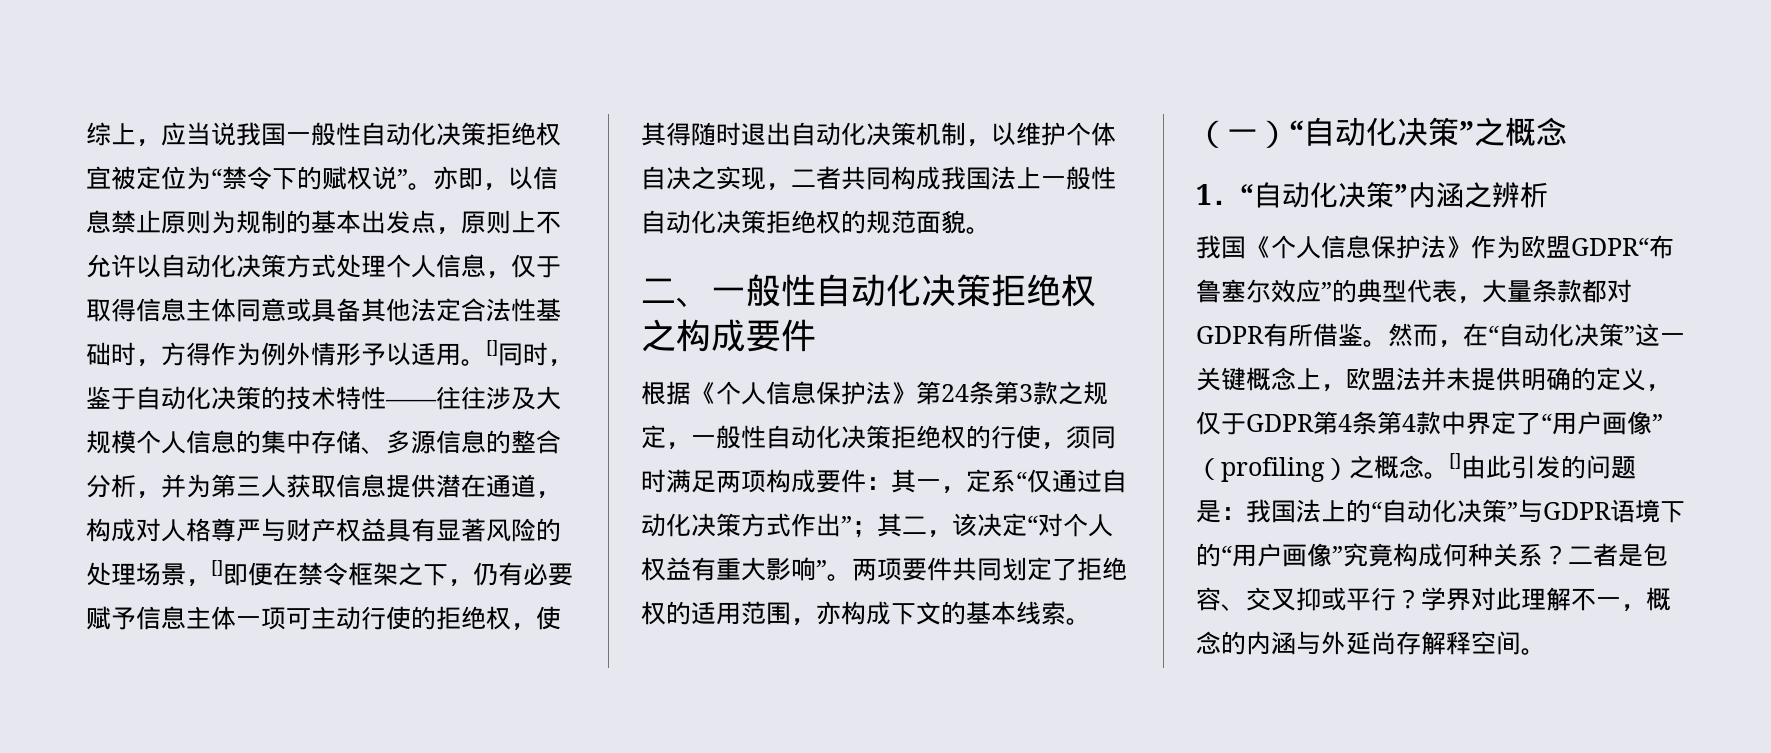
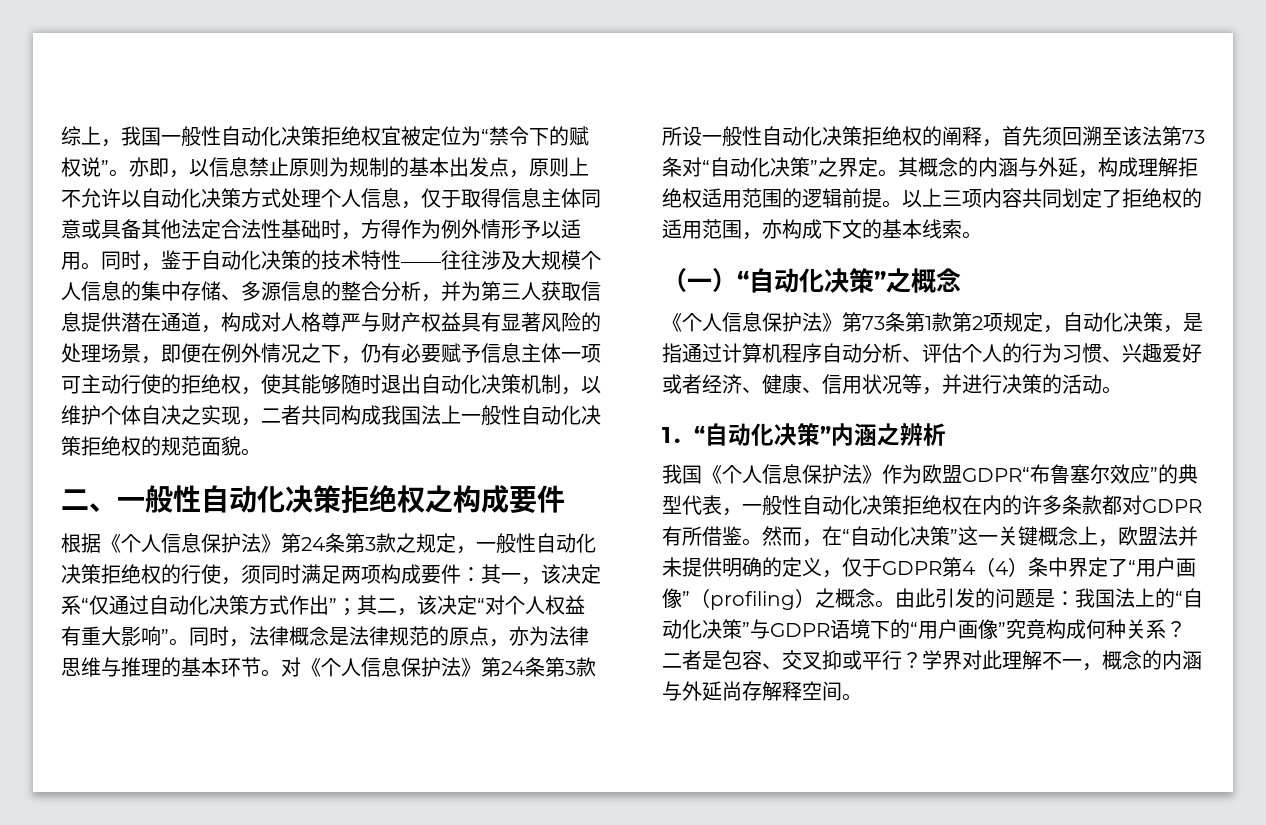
[161,122,236,146] 应当说 -> (121, 143) none
[486,340,498,356] [] -> (101, 266) none
[211,560,398,586] []即便在禁令框架 -> [161,343,301,363] 即便在例外情况
[666,122,691,146] 得 -> [301,374,341,394] 能够
(966, 490) none -> [541,564,581,584] 该决
[852,557,952,581] 两项要件 -> [189,626,589,647] [61,657,596,677] [662,126,1205,147] [662,157,1198,178] [662,188,1022,208] 同时，法律概念是法律规范的原点，亦为法律思维与推理的基本环节。对《个人信息保护法》第24条第3款所设一般性自动化决策拒绝权的阐释，首先须回溯至该法第73条对“自动化决策”之界定。其概念的内涵与外延，构成理解拒绝权适用范围的逻辑前提。以上三项内容
(1567, 131) none -> [662,312,1203,333] [662,343,1202,363] [662,374,1122,395] // 《个人信息保护法》第73条第1款第2项规定，自动化决策，是指通过计算机程序自动分析、评估个人的行为习惯、兴趣爱好或者经济、健康、信用状况等，并进行决策的活动。
[1482,279,1532,303] 大量 -> [742,495,1062,515] 一般性自动化决策拒绝权在内的许多
[1352,411,1441,435] 条第4款 -> [975,557,1048,577] （4）条
[1449,453,1461,469] [] -> (895, 604) none

